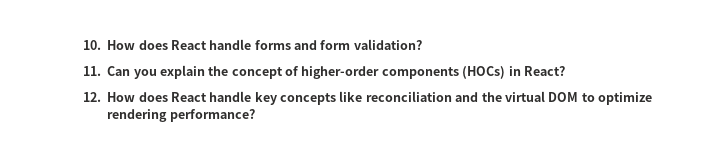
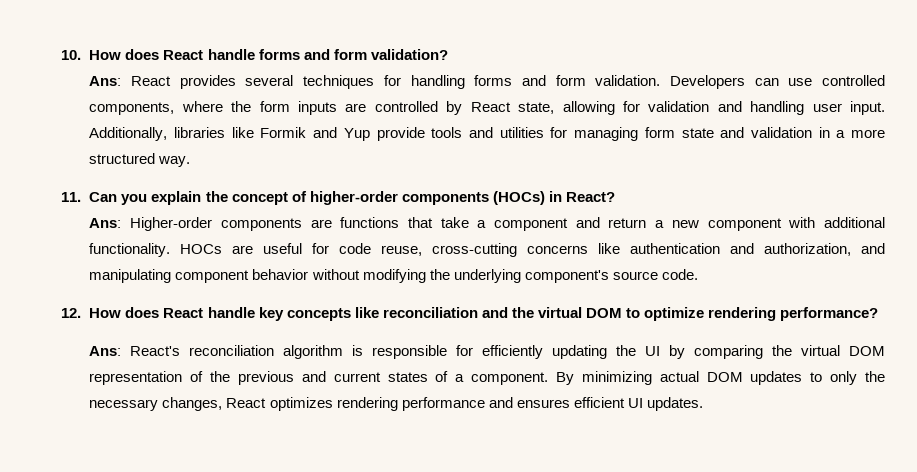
(422, 44) none -> [89,75,886,89] [89,101,886,115] [89,127,886,141] [89,153,191,167] // Ans: React provides several techniques for handling forms and form validation. Developers can use controlled components, where the form inputs are controlled by React state, allowing for validation and handling user input. Additionally, libraries like Formik and Yup provide tools and utilities for managing form state and validation in a more structured way.
(565, 71) none -> [89,217,885,231] [89,243,886,257] [89,269,698,283] // Ans: Higher-order components are functions that take a component and return a new component with additional functionality. HOCs are useful for code reuse, cross-cutting concerns like authentication and authorization, and manipulating component behavior without modifying the underlying component's source code.
(255, 115) none -> [89,345,886,359] [89,371,885,385] [89,397,703,411] // Ans: React's reconciliation algorithm is responsible for efficiently updating the UI by comparing the virtual DOM representation of the previous and current states of a component. By minimizing actual DOM updates to only the necessary changes, React optimizes rendering performance and ensures efficient UI updates.

